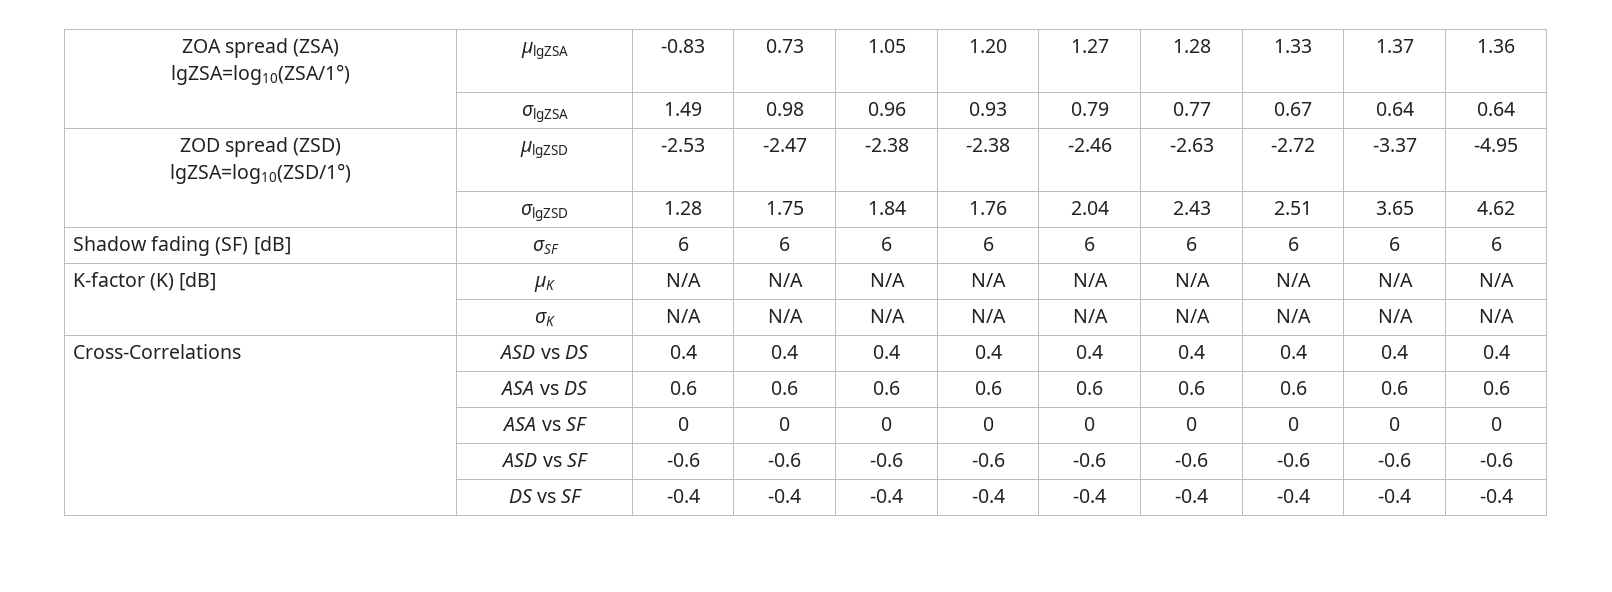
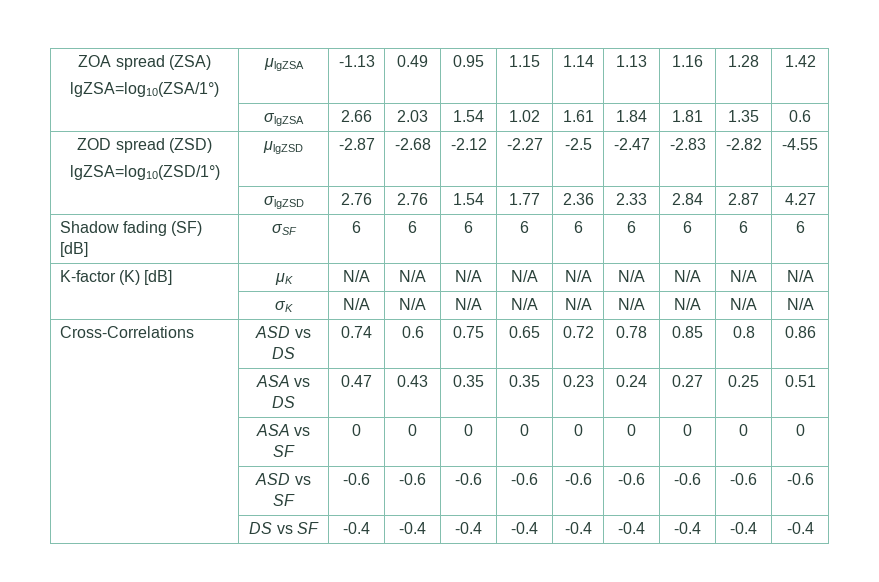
[661,39,705,53] [765,39,804,53] [867,39,906,53] [969,39,1007,53] [1070,39,1109,53] [1172,39,1211,53] [1274,39,1312,53] [1375,39,1414,53] [1477,39,1515,53] [521,105,568,122] [664,102,702,116] [765,102,804,116] [867,102,906,116] [969,102,1007,116] [1070,102,1109,116] [1172,102,1211,116] [1274,102,1312,116] [1375,102,1414,116] [1477,102,1515,116] -0.83 | 0.73 | 1.05 | 1.20 | 1.27 | 1.28 | 1.33 | 1.37 | 1.36 // | σlgZSA | 1.49 | 0.98 | 0.96 | 0.93 | 0.79 | 0.77 | 0.67 | 0.64 | 0.64 -> [338,55,375,67] [397,55,428,67] [453,55,484,67] [509,55,540,67] [562,55,594,67] [616,55,647,67] [672,55,703,67] [728,55,759,67] [784,55,816,67] [264,113,304,126] [341,110,372,122] [397,110,428,122] [453,110,484,122] [509,110,540,122] [562,110,594,122] [616,110,647,122] [672,110,703,122] [728,110,759,122] [789,110,811,122] -1.13 | 0.49 | 0.95 | 1.15 | 1.14 | 1.13 | 1.16 | 1.28 | 1.42 // | σlgZSA | 2.66 | 2.03 | 1.54 | 1.02 | 1.61 | 1.84 | 1.81 | 1.35 | 0.6
[661,138,705,152] [762,138,807,152] [864,138,909,152] [966,138,1010,152] [1067,138,1112,152] [1169,138,1214,152] [1271,138,1315,152] [1372,138,1417,152] [1474,138,1518,152] [521,204,568,221] [664,201,702,215] [765,201,804,215] [867,201,906,215] [969,201,1007,215] [1070,201,1109,215] [1172,201,1211,215] [1274,201,1312,215] [1375,201,1414,215] [1477,201,1515,215] -2.53 | -2.47 | -2.38 | -2.38 | -2.46 | -2.63 | -2.72 | -3.37 | -4.95 // | σlgZSD | 1.28 | 1.75 | 1.84 | 1.76 | 2.04 | 2.43 | 2.51 | 3.65 | 4.62 -> [338,138,375,150] [394,138,431,150] [450,138,487,150] [506,138,543,150] [564,138,592,150] [613,138,650,150] [669,138,706,150] [725,138,762,150] [782,138,818,150] [263,196,304,209] [341,193,372,205] [397,193,428,205] [453,193,484,205] [509,193,540,205] [562,193,594,205] [616,193,647,205] [672,193,703,205] [728,193,759,205] [784,193,816,205] -2.87 | -2.68 | -2.12 | -2.27 | -2.5 | -2.47 | -2.83 | -2.82 | -4.55 // | σlgZSD | 2.76 | 2.76 | 1.54 | 1.77 | 2.36 | 2.33 | 2.84 | 2.87 | 4.27
[669,345,697,359] [771,345,798,359] [873,345,900,359] [974,345,1002,359] [1076,345,1103,359] [1178,345,1205,359] [1279,345,1307,359] [1381,345,1408,359] [1482,345,1510,359] [500,381,588,395] [669,381,697,395] [771,381,798,395] [873,381,900,395] [974,381,1002,395] [1076,381,1103,395] [1178,381,1205,395] [1279,381,1307,395] [1381,381,1408,395] [1482,381,1510,395] 0.4 | 0.4 | 0.4 | 0.4 | 0.4 | 0.4 | 0.4 | 0.4 | 0.4 // | ASA vs DS | 0.6 | 0.6 | 0.6 | 0.6 | 0.6 | 0.6 | 0.6 | 0.6 | 0.6 -> [341,326,372,338] [401,326,424,338] [453,326,484,338] [509,326,540,338] [562,326,594,338] [616,326,647,338] [672,326,703,338] [732,326,755,338] [784,326,816,338] [255,375,311,387] [272,396,295,408] [341,375,372,387] [397,375,428,387] [453,375,484,387] [509,375,540,387] [562,375,594,387] [616,375,647,387] [672,375,703,387] [728,375,759,387] [784,375,816,387] 0.74 | 0.6 | 0.75 | 0.65 | 0.72 | 0.78 | 0.85 | 0.8 | 0.86 // | ASA vs DS | 0.47 | 0.43 | 0.35 | 0.35 | 0.23 | 0.24 | 0.27 | 0.25 | 0.51

